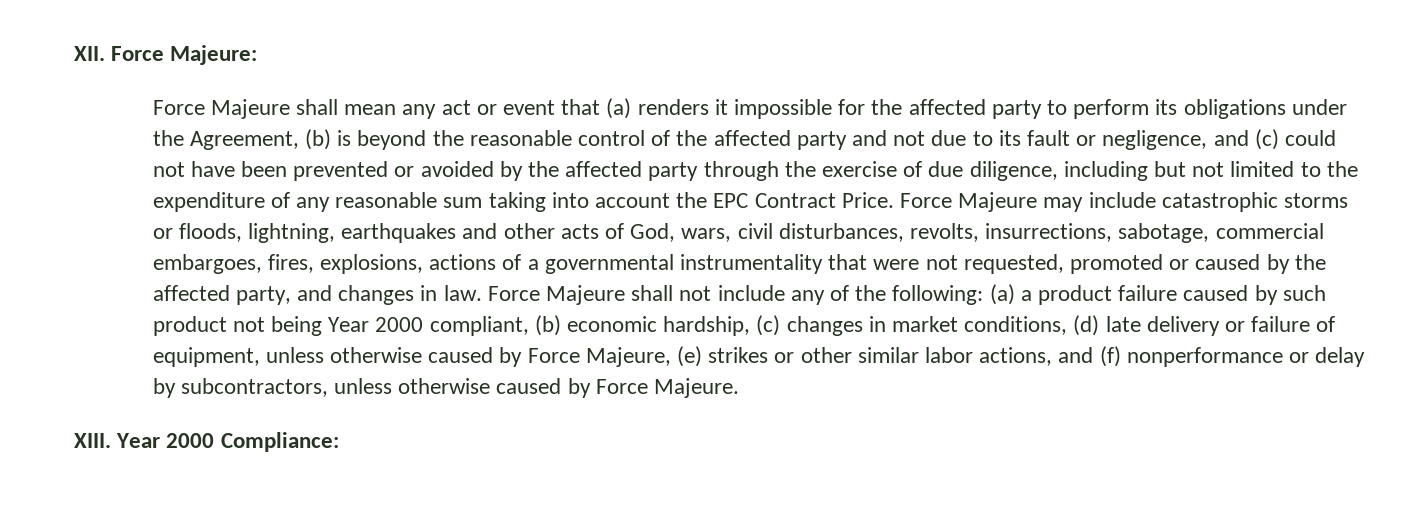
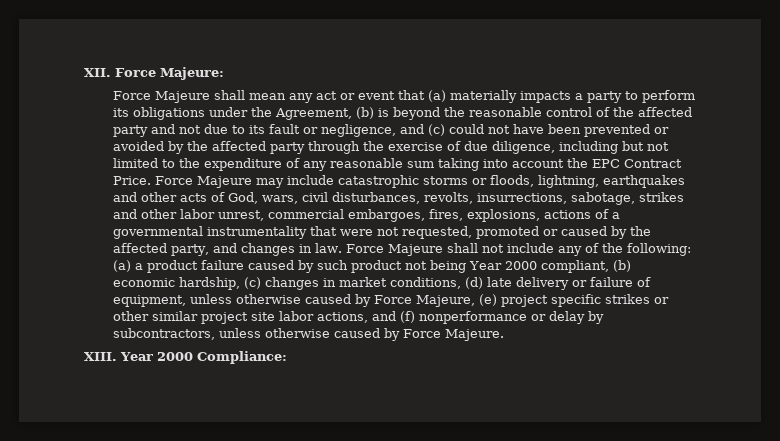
[637,99,986,119] renders it impossible for the affected -> [450,90,584,103] materially impacts a
(1210, 233) none -> [639,192,685,202] [113,209,265,221] strikes and other labor unrest,
(702, 356) none -> [501,294,602,307] project specific
(919, 355) none -> [201,312,276,324] project site

